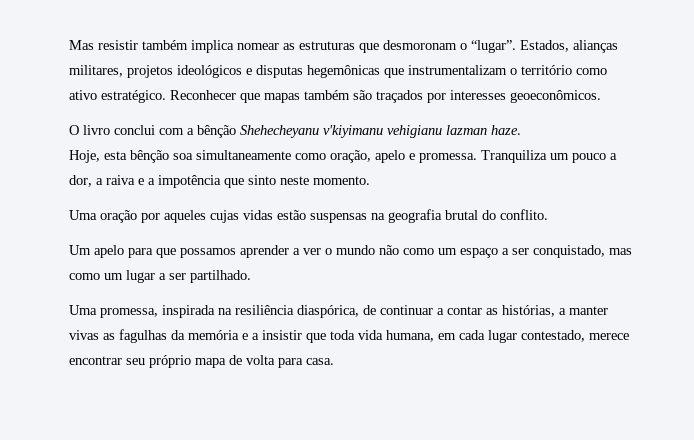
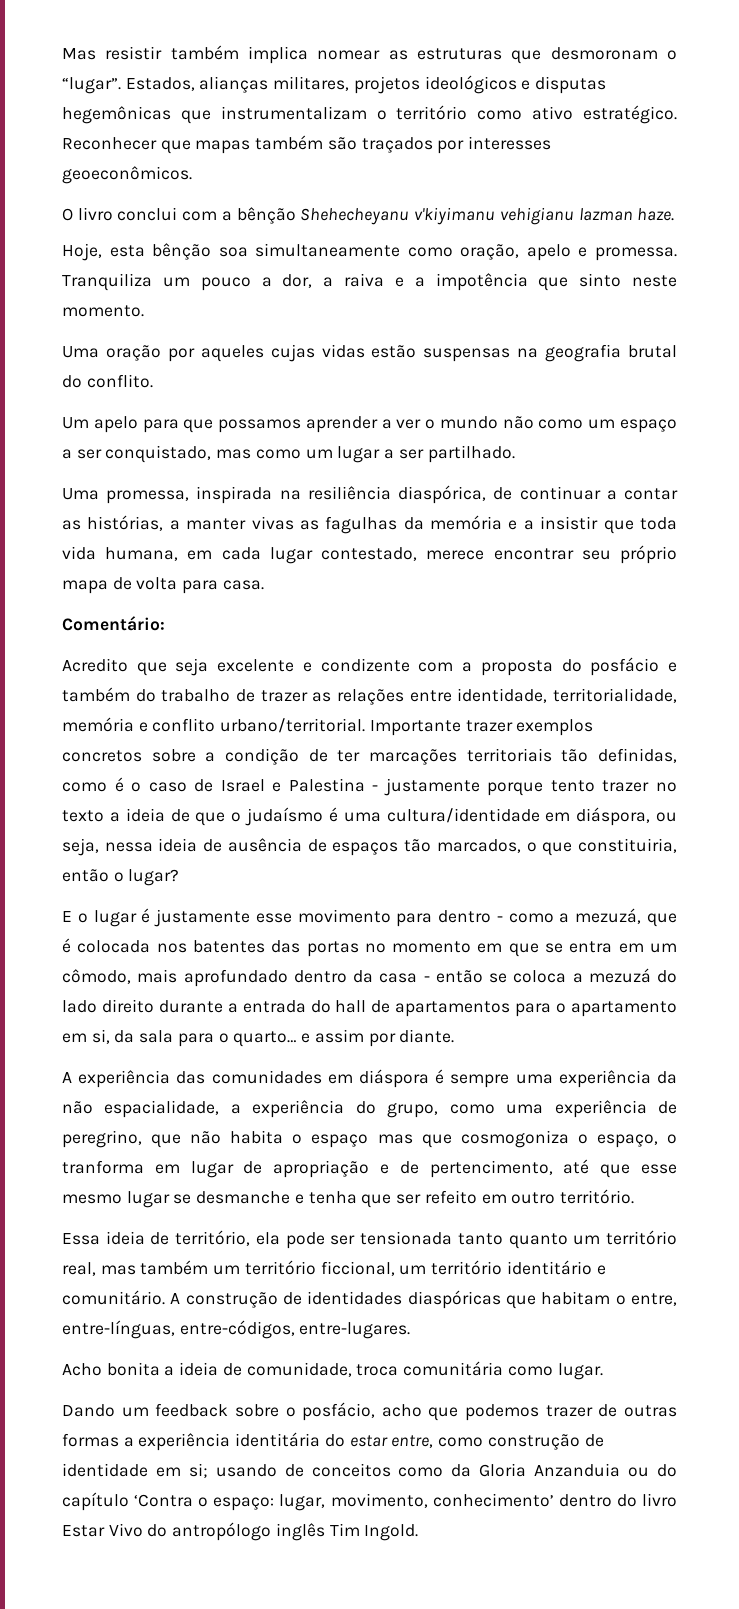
(334, 361) none -> [62,616,165,631] [62,657,678,676] [62,687,677,705] [62,717,594,736] [62,748,677,765] [62,777,678,796] [62,807,677,826] [62,838,678,856] [62,869,180,886] [62,908,677,927] [62,938,677,957] [62,968,677,987] [62,999,678,1017] [62,1029,455,1047] [62,1069,677,1088] [62,1100,678,1118] [62,1130,677,1148] [62,1159,677,1178] [62,1189,634,1208] [62,1230,678,1249] [62,1260,606,1276] [62,1290,677,1309] [62,1320,411,1339] [62,1361,603,1380] [62,1402,677,1421] [62,1432,604,1451] [62,1463,677,1478] [62,1492,677,1511] [62,1522,419,1541] // Comentário: // Acredito que seja excelente e condizente com a proposta do posfácio e também do trabalho de trazer as relações entre identidade, territorialidade, memória e conflito urbano/territorial. Importante trazer exemplos concretos sobre a condição de ter marcações territoriais tão definidas, como é o caso de Israel e Palestina - justamente porque tento trazer no texto a ideia de que o judaísmo é uma cultura/identidade em diáspora, ou seja, nessa ideia de ausência de espaços tão marcados, o que constituiria, então o lugar? // E o lugar é justamente esse movimento para dentro - como a mezuzá, que é colocada nos batentes das portas no momento em que se entra em um cômodo, mais aprofundado dentro da casa - então se coloca a mezuzá do lado direito durante a entrada do hall de apartamentos para o apartamento em si, da sala para o quarto… e assim por diante. // A experiência das comunidades em diáspora é sempre uma experiência da não espacialidade, a experiência do grupo, como uma experiência de peregrino, que não habita o espaço mas que cosmogoniza o espaço, o tranforma em lugar de apropriação e de pertencimento, até que esse mesmo lugar se desmanche e tenha que ser refeito em outro território. // Essa ideia de território, ela pode ser tensionada tanto quanto um território real, mas também um território ficcional, um território identitário e comunitário. A construção de identidades diaspóricas que habitam o entre, entre-línguas, entre-códigos, entre-lugares. // Acho bonita a ideia de comunidade, troca comunitária como lugar. // Dando um feedback sobre o posfácio, acho que podemos trazer de outras formas a experiência identitária do estar entre, como construção de identidade em si; usando de conceitos como da Gloria Anzanduia ou do capítulo ‘Contra o espaço: lugar, movimento, conhecimento’ dentro do livro Estar Vivo do antropólogo inglês Tim Ingold.

